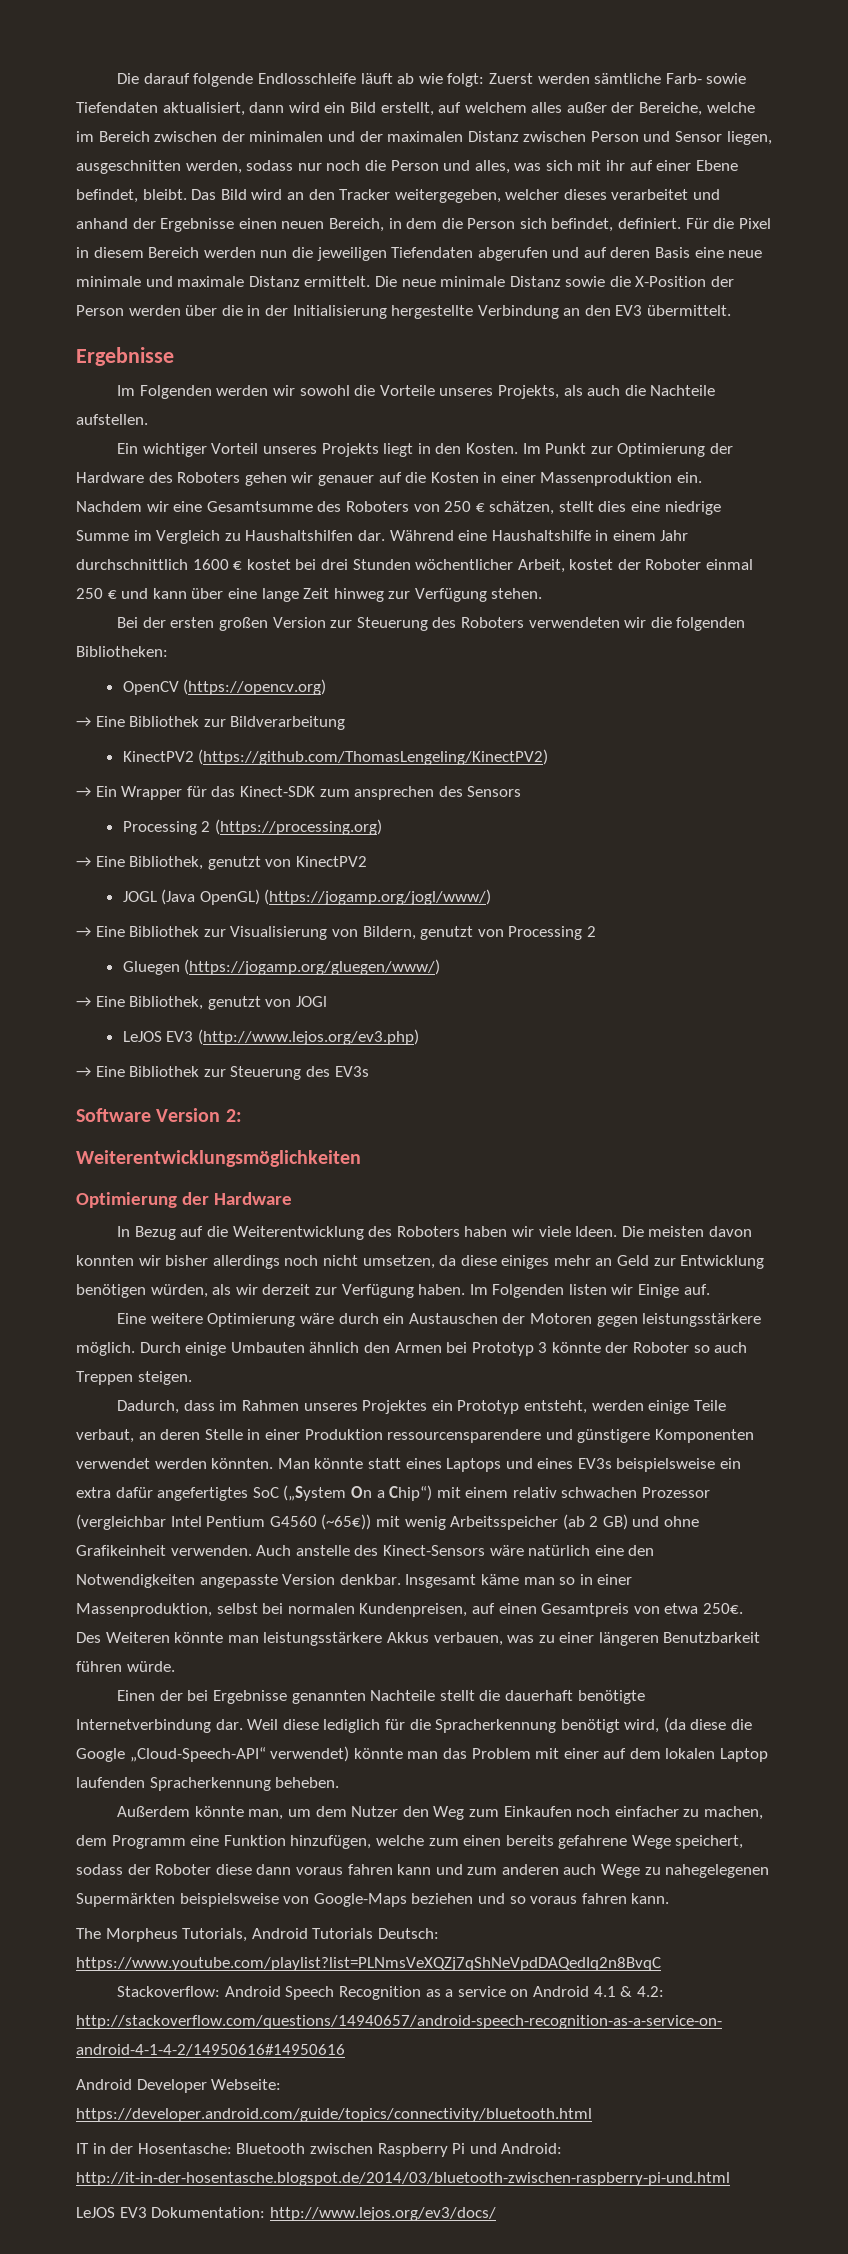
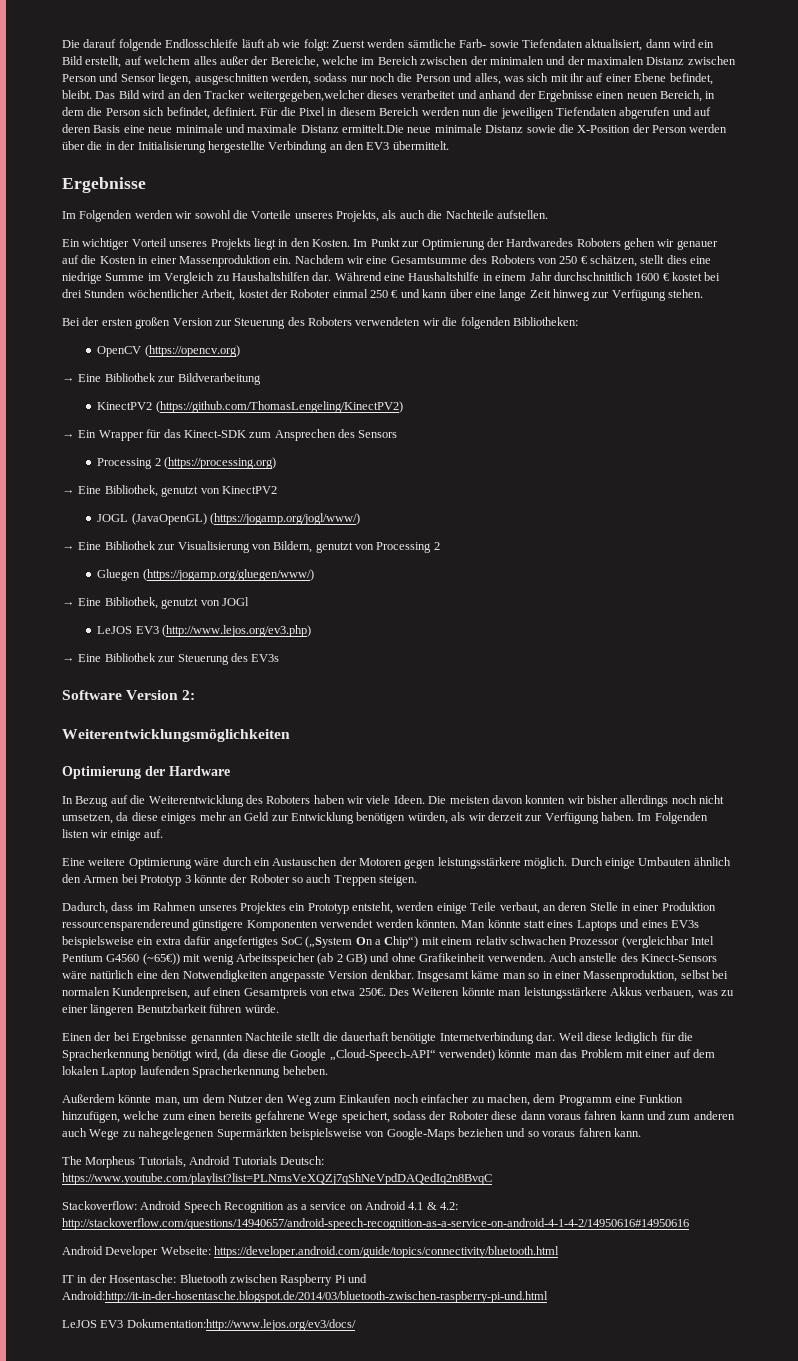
[394,189,560,203] weitergegeben, welcher -> [247,90,365,102] weitergegeben,welcher
[304,276,397,287] ermittelt. Die -> [342,124,404,133] ermittelt.Die
[76,472,173,483] Hardware des -> [506,238,574,247] Hardwaredes
[354,786,435,800] ansprechen -> [274,429,336,441] Ansprechen
[161,889,260,905] (Java OpenGL) -> [131,513,207,525] (JavaOpenGL)
[638,1284,680,1298] Einige -> [110,830,141,841] einige
[387,1429,573,1443] ressourcensparendere und -> [62,919,190,931] ressourcensparendereund
[501,2143,563,2154] [76,2172,730,2186] [76,2207,496,2221] Android: http://it-in-der-hosentasche.blogspot.de/2014/03/bluetooth-zwischen-raspberry-pi-und.html // LeJOS EV3 Dokumentation: http://www.lejos.org/ev3/docs/ -> [62,1291,548,1303] [62,1319,356,1331] Android:http://it-in-der-hosentasche.blogspot.de/2014/03/bluetooth-zwischen-raspberry-pi-und.html // LeJOS EV3 Dokumentation:http://www.lejos.org/ev3/docs/

